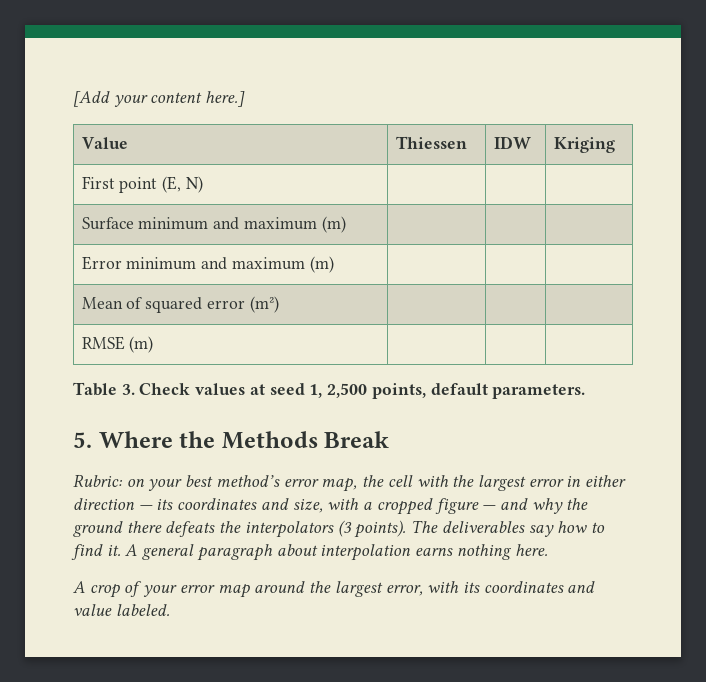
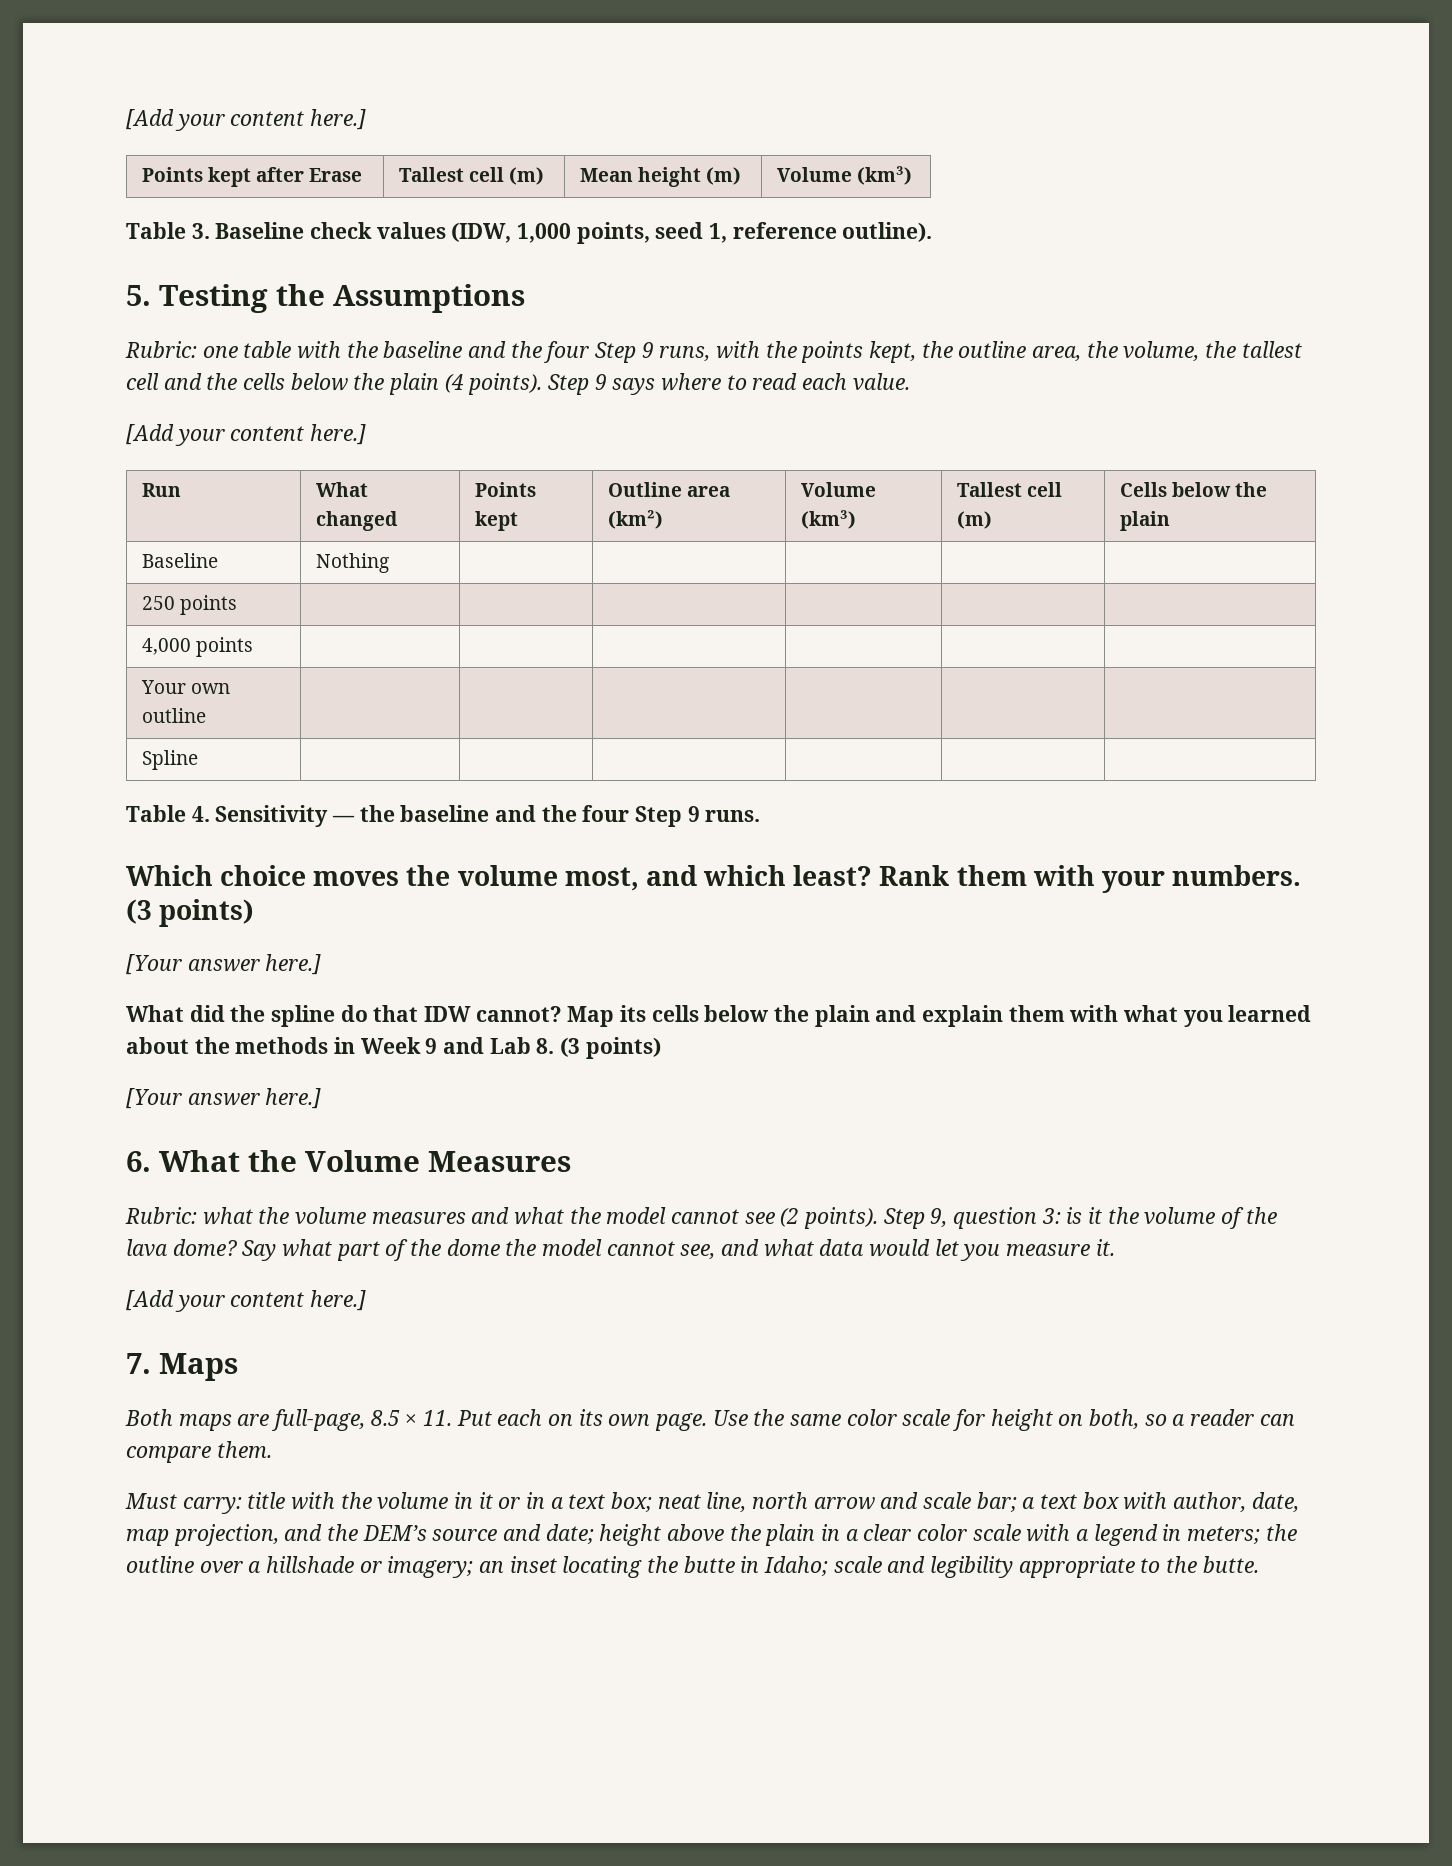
[73,91,246,107] [81,137,128,149] [395,136,467,149] [493,136,531,149] [553,137,615,153] [81,176,203,193] [81,216,346,233] [81,256,334,273] [81,296,279,313] [81,336,154,353] [73,382,586,399] [73,431,390,449] [73,474,627,492] [73,498,589,515] [73,520,605,538] [71,544,548,561] [73,581,596,598] [73,604,170,616] [Add your content here.] // Value | Thiessen | IDW | Kriging // First point (E, N) | | | // Surface minimum and maximum (m) | | | // Error minimum and maximum (m) | | | // Mean of squared error (m²) | | | // RMSE (m) | | | // Table 3. Check values at seed 1, 2,500 points, default parameters. // 5. Where the Methods Break // Rubric: on your best method’s error map, the cell with the largest error in either direction — its coordinates and size, with a cropped figure — and why the ground there defeats the interpolators (3 points). The deliverables say how to find it. A general paragraph about interpolation earns nothing here. // A crop of your error map around the largest error, with its coordinates and value labeled. -> [126,109,367,131] [141,167,363,187] [398,167,545,185] [579,167,742,187] [776,166,912,185] [126,222,933,244] [126,284,525,313] [125,341,1302,363] [126,373,910,395] [126,424,367,446] [141,483,181,497] [315,482,368,497] [315,511,398,531] [474,482,536,497] [474,511,518,531] [607,482,730,497] [607,510,663,529] [800,482,876,497] [800,510,856,529] [956,482,1062,497] [956,511,992,529] [1119,482,1268,497] [1119,511,1170,531] [141,553,218,568] [315,553,389,573] [141,595,237,615] [141,637,253,657] [140,680,230,694] [141,708,206,723] [141,750,198,770] [126,805,761,827] [126,865,1302,893] [126,899,255,927] [126,954,322,975] [126,1005,1312,1027] [126,1037,661,1059] [126,1088,322,1109] [126,1150,571,1172] [125,1207,1277,1229] [126,1239,1115,1261] [126,1290,367,1312] [126,1353,238,1381] [125,1409,1295,1431] [126,1441,272,1463] [125,1492,1299,1514] [126,1524,1297,1546] [126,1556,1259,1578] [Add your content here.] // Points kept after Erase | Tallest cell (m) | Mean height (m) | Volume (km³) // Table 3. Baseline check values (IDW, 1,000 points, seed 1, reference outline). // 5. Testing the Assumptions // Rubric: one table with the baseline and the four Step 9 runs, with the points kept, the outline area, the volume, the tallest cell and the cells below the plain (4 points). Step 9 says where to read each value. // [Add your content here.] // Run | What changed | Points kept | Outline area (km²) | Volume (km³) | Tallest cell (m) | Cells below the plain // Baseline | Nothing | | | | | // 250 points | | | | | | // 4,000 points | | | | | | // Your own outline | | | | | | // Spline | | | | | | // Table 4. Sensitivity — the baseline and the four Step 9 runs. // Which choice moves the volume most, and which least? Rank them with your numbers. (3 points) // [Your answer here.] // What did the spline do that IDW cannot? Map its cells below the plain and explain them with what you learned about the methods in Week 9 and Lab 8. (3 points) // [Your answer here.] // 6. What the Volume Measures // Rubric: what the volume measures and what the model cannot see (2 points). Step 9, question 3: is it the volume of the lava dome? Say what part of the dome the model cannot see, and what data would let you measure it. // [Add your content here.] // 7. Maps // Both maps are full-page, 8.5 × 11. Put each on its own page. Use the same color scale for height on both, so a reader can compare them. // Must carry: title with the volume in it or in a text box; neat line, north arrow and scale bar; a text box with author, date, map projection, and the DEM’s source and date; height above the plain in a clear color scale with a legend in meters; the outline over a hillshade or imagery; an inset locating the butte in Idaho; scale and legibility appropriate to the butte.

